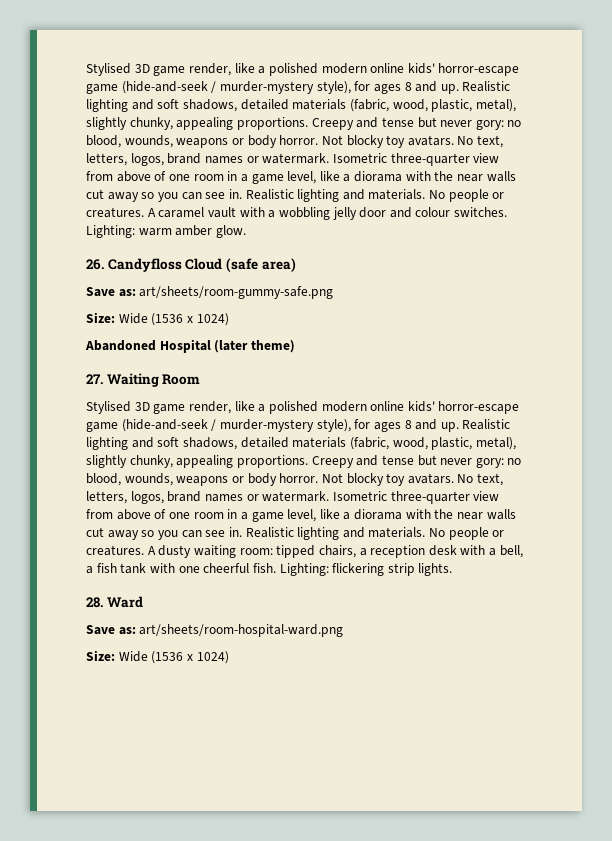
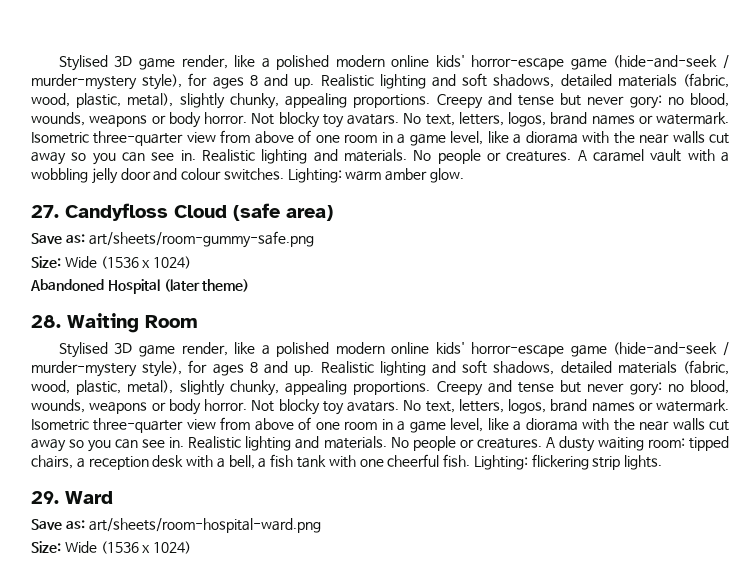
[86,259,104,270] 26. -> [31,205,59,218] 27.
[86,374,103,384] 27. -> [31,315,61,328] 28.
[86,597,103,608] 28. -> [31,491,59,504] 29.

